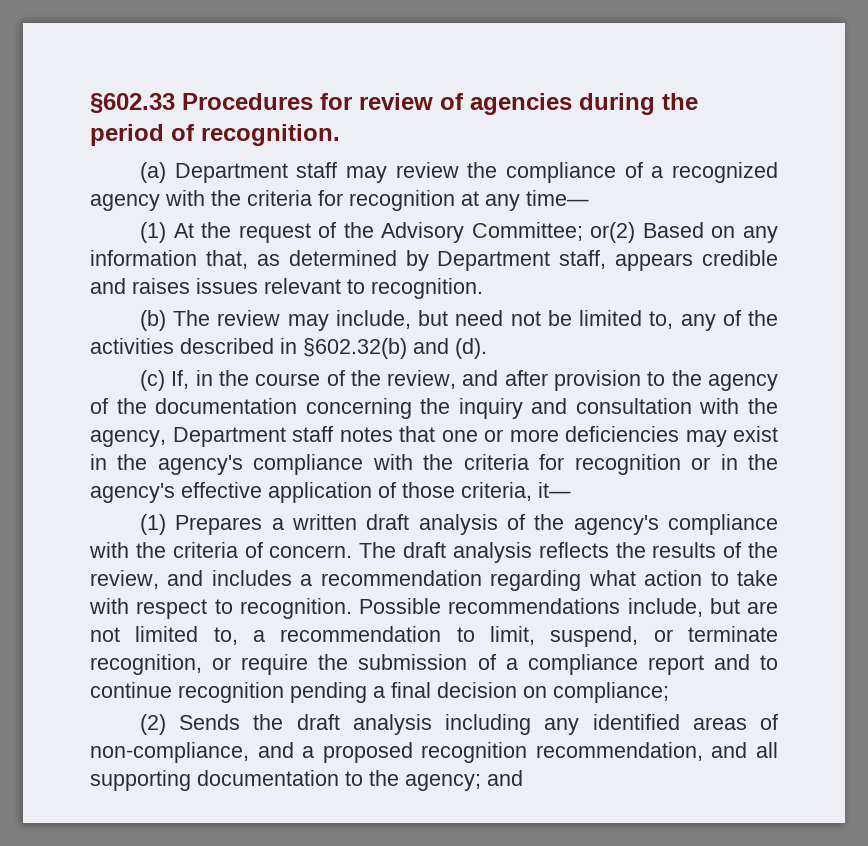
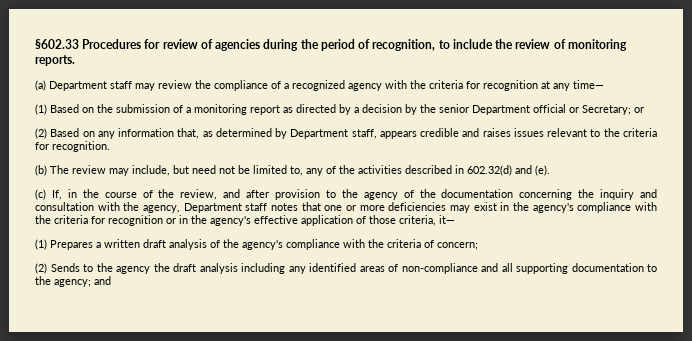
[201,124,340,146] recognition. -> [372,39,627,51] [35,55,75,66] recognition, to include the review of monitoring reports.
[173,222,636,243] At the request of the Advisory Committee; or(2) -> [50,104,644,115] [35,128,47,139] Based on the submission of a monitoring report as directed by a decision by the senior Department official or Secretary; or // (2)
(365, 286) none -> [603,128,657,137] [35,142,49,150] the criteria for
[303,338,487,359] §602.32(b) and (d). -> [467,165,550,176] 602.32(d) and (e).
[269,542,779,563] [90,570,779,591] [89,598,778,619] [90,626,778,647] [90,654,779,675] [90,682,669,703] concern. The draft analysis reflects the results of the review, and includes a recommendation regarding what action to take with respect to recognition. Possible recommendations include, but are not limited to, a recommendation to limit, suspend, or terminate recognition, or require the submission of a compliance report and to continue recognition pending a final decision on compliance; -> [437,242,478,250] concern;
(241, 722) none -> [83,263,150,274] to the agency
[90,742,703,763] non-compliance, and a proposed recognition recommendation, -> [401,263,478,274] non-compliance

